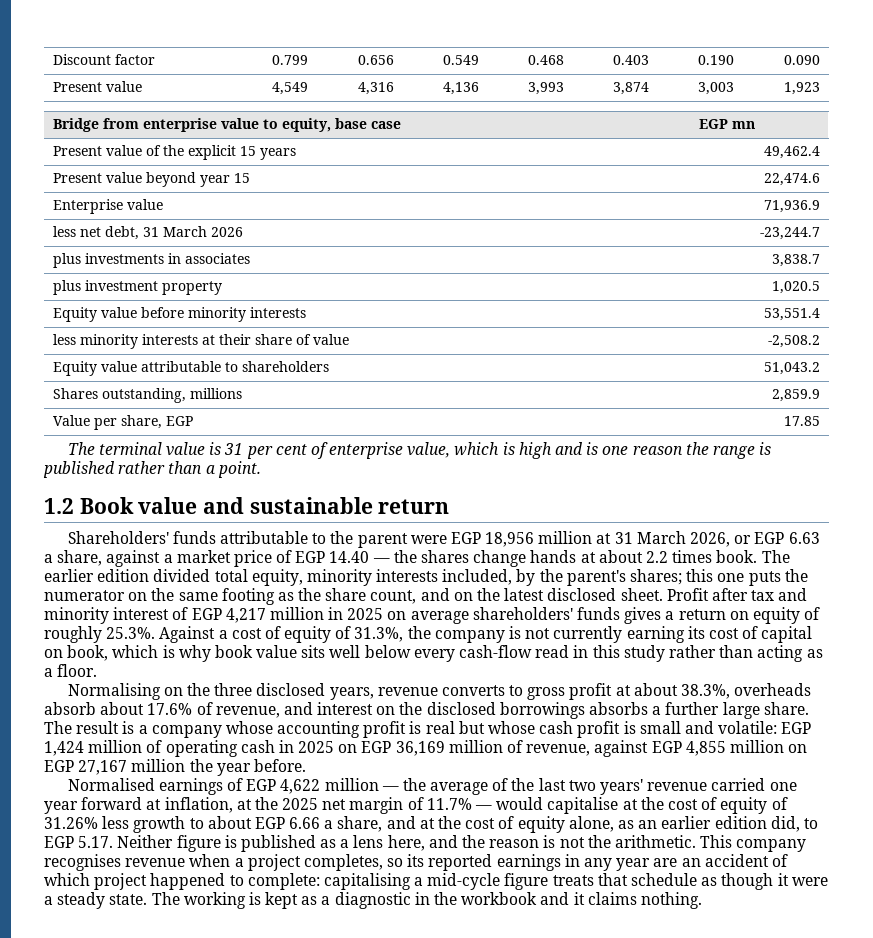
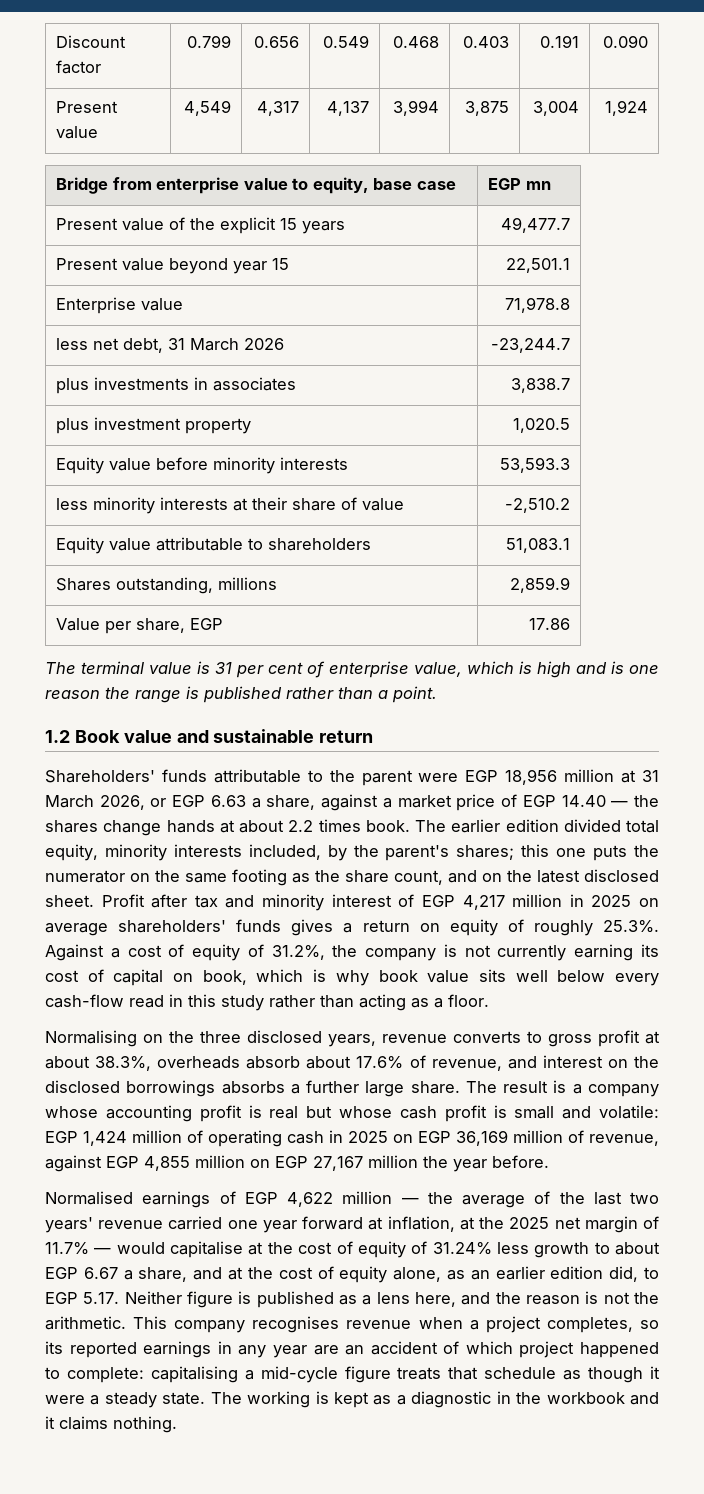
[697,55,734,65] 0.190 -> [539,35,579,48] 0.191
[357,82,394,95] [442,82,479,95] [527,82,564,95] [612,82,649,95] [697,82,734,95] [783,82,820,95] 4,316 | 4,136 | 3,993 | 3,874 | 3,003 | 1,923 -> [256,101,299,116] [326,101,369,116] [392,100,439,116] [464,101,509,116] [532,101,579,116] [604,100,648,116] 4,317 | 4,137 | 3,994 | 3,875 | 3,004 | 1,924
[763,146,820,159] 49,462.4 -> [500,217,570,233] 49,477.7
[763,173,820,186] 22,474.6 -> [505,258,570,273] 22,501.1
[763,200,820,213] 71,936.9 -> [504,297,570,313] 71,978.8
[763,308,820,321] 53,551.4 -> [499,457,570,473] 53,593.3
[767,335,820,348] -2,508.2 -> [504,498,570,513] -2,510.2
[763,362,820,375] 51,043.2 -> [505,538,570,553] 51,083.1
[783,416,820,426] 17.85 -> [528,618,570,630] 17.86
[354,627,404,642] 31.3%, -> [271,945,325,960] 31.2%,
[44,817,98,829] 31.26% -> [432,1242,492,1255] 31.24%
[289,817,321,829] 6.66 -> [83,1267,118,1279] 6.67

